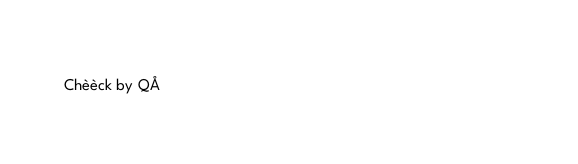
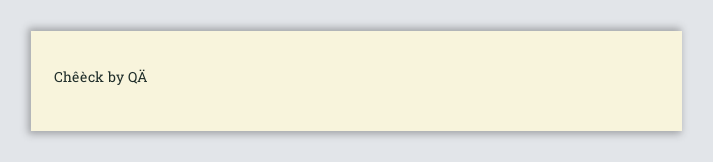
[64,75,160,94] Chèèck by QÅ -> [54,69,147,85] Chêèck by QÄ

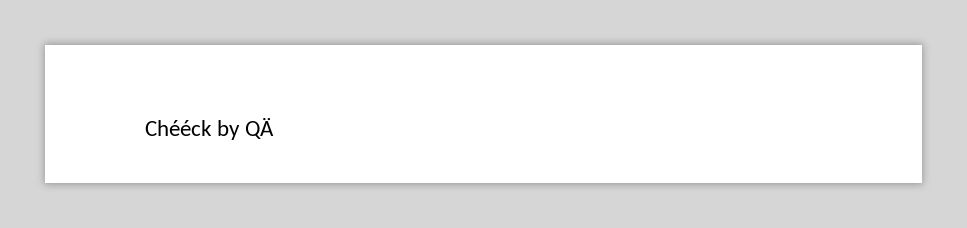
[54,71,104,83] Chêèck -> [145,120,212,136] Chééck

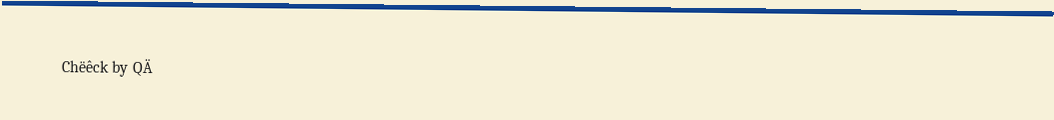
[145,120,212,136] Chééck -> [61,60,109,73] Chëêck

